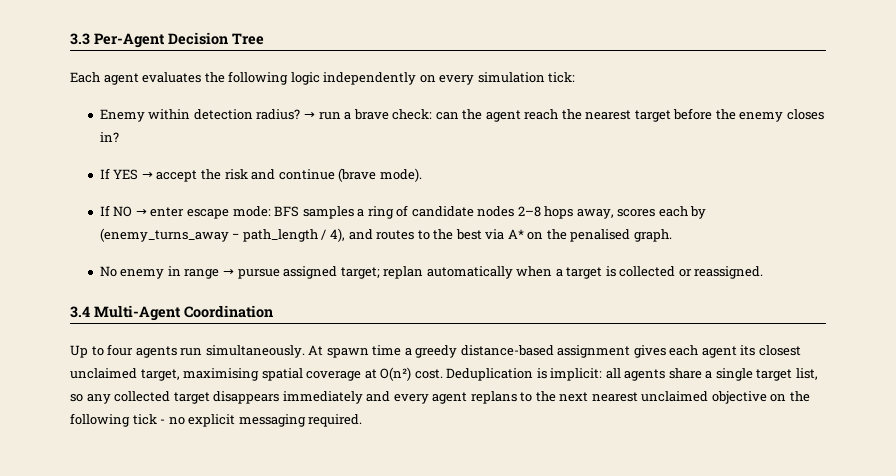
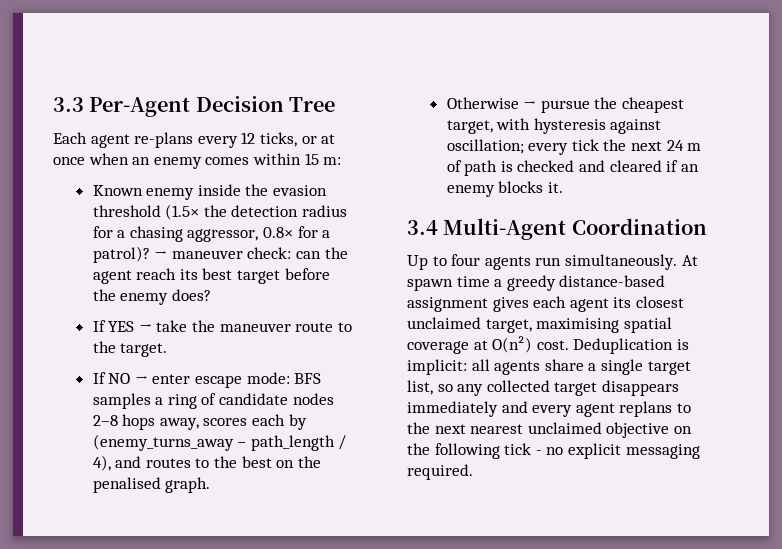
[142,71,576,85] [99,109,389,122] evaluates the following logic independently on every simulation tick: // Enemy within detection radius? → run a brave -> [134,132,336,148] [53,153,342,169] [92,184,327,200] [92,204,347,220] [92,226,331,242] [92,246,243,263] re-plans every 12 ticks, or at once when an enemy comes within 15 m: // Known enemy inside the evasion threshold (1.5× the detection radius for a chasing aggressor, 0.8× for a patrol)? → maneuver
[561,109,632,120] the nearest -> [179,268,233,280] its best
[786,109,824,120] [99,132,119,142] closes in? -> [171,289,211,301] does?
[156,168,422,182] accept the risk and continue (brave mode). -> [156,320,352,332] [92,341,168,357] take the maneuver route to the target.
[485,229,524,240] via A* -> (272, 462) none
[99,266,764,279] No enemy in range → pursue assigned target; replan automatically when a target is collected or reassigned. -> [446,97,684,113] [446,118,662,134] [446,139,702,155] [446,160,699,176] [446,181,563,197] Otherwise → pursue the cheapest target, with hysteresis against oscillation; every tick the next 24 m of path is checked and cleared if an enemy blocks it.

